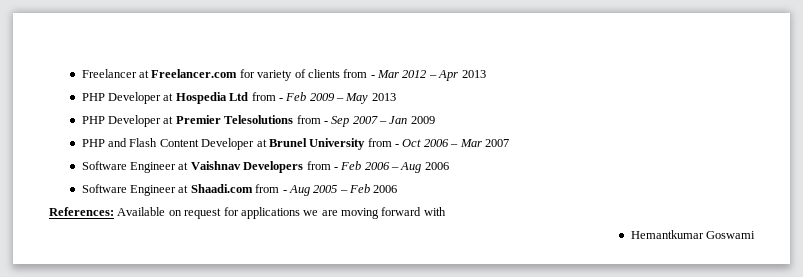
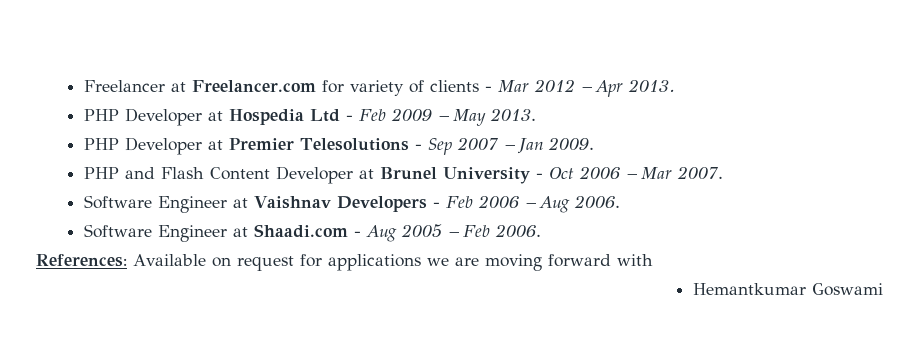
[343,69,368,78] from -> (480, 86) none
[461,70,486,78] 2013 -> [628,79,676,92] 2013.
[251,92,276,101] from -> (341, 115) none
[371,93,396,101] 2013 -> [490,108,537,121] 2013.
[296,115,321,124] from -> (410, 144) none
[410,116,435,124] 2009 -> [548,137,595,150] 2009.
[367,138,392,147] from -> (531, 175) none
[484,139,509,147] 2007 -> [677,166,724,179] 2007.
[306,161,331,170] from -> (428, 204) none
[424,162,449,170] 2006 -> [574,195,621,208] 2006.
[255,184,280,193] from -> (349, 231) none
[373,185,398,193] 2006 -> [495,224,542,237] 2006.

